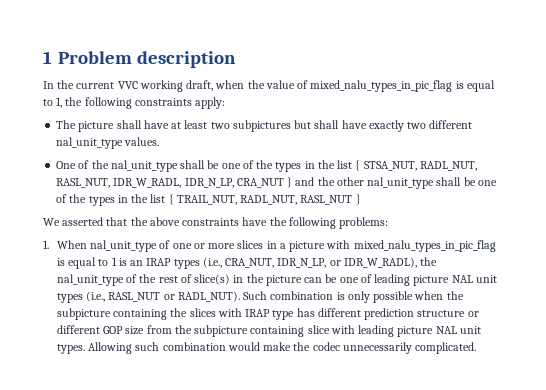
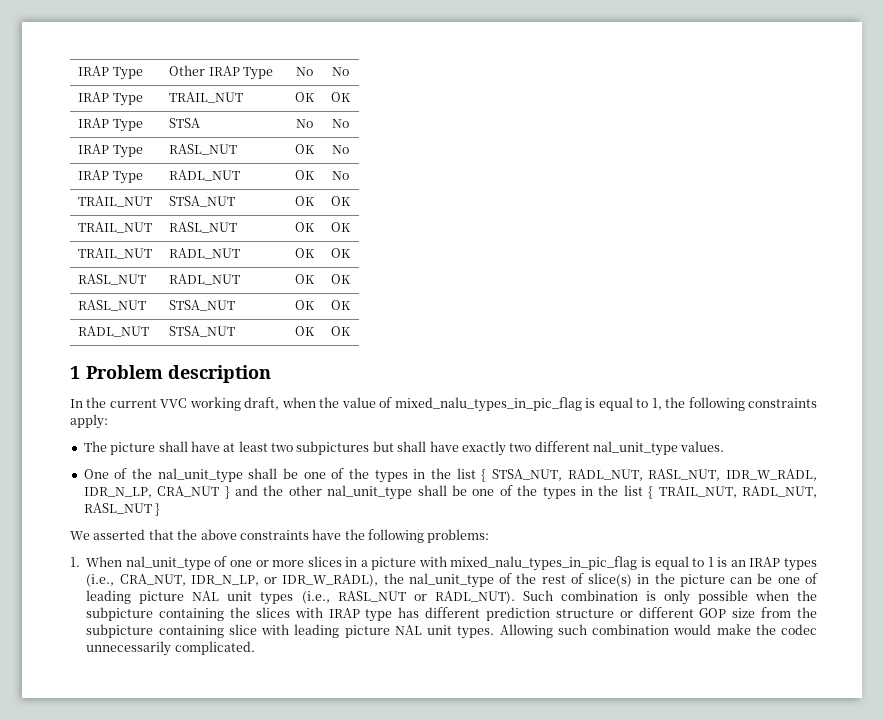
(43, 57) none -> [78,66,143,80] [169,65,274,80] [295,67,313,76] [332,67,349,76] [78,92,143,106] [169,92,244,103] [294,92,315,102] [331,92,351,102] [78,118,143,132] [169,118,201,128] [295,119,313,128] [332,119,349,128] [78,144,143,158] [169,144,238,155] [294,144,315,154] [332,145,349,154] [78,170,143,184] [169,170,241,181] [294,170,315,180] [332,171,349,180] [78,196,153,207] [169,196,236,207] [294,196,315,206] [331,196,351,206] [78,222,153,233] [169,222,238,233] [294,222,315,232] [331,222,351,232] [78,248,153,259] [169,248,241,259] [294,248,315,258] [331,248,351,258] [78,274,147,285] [169,274,241,285] [294,274,315,284] [331,274,351,284] [78,300,147,311] [169,300,236,311] [294,300,315,310] [331,300,351,310] [78,326,150,337] [169,326,236,337] [294,326,315,336] [331,326,351,336] IRAP Type | Other IRAP Type | No | No // IRAP Type | TRAIL_NUT | OK | OK // IRAP Type | STSA | No | No // IRAP Type | RASL_NUT | OK | No // IRAP Type | RADL_NUT | OK | No // TRAIL_NUT | STSA_NUT | OK | OK // TRAIL_NUT | RASL_NUT | OK | OK // TRAIL_NUT | RADL_NUT | OK | OK // RASL_NUT | RADL_NUT | OK | OK // RASL_NUT | STSA_NUT | OK | OK // RADL_NUT | STSA_NUT | OK | OK //

